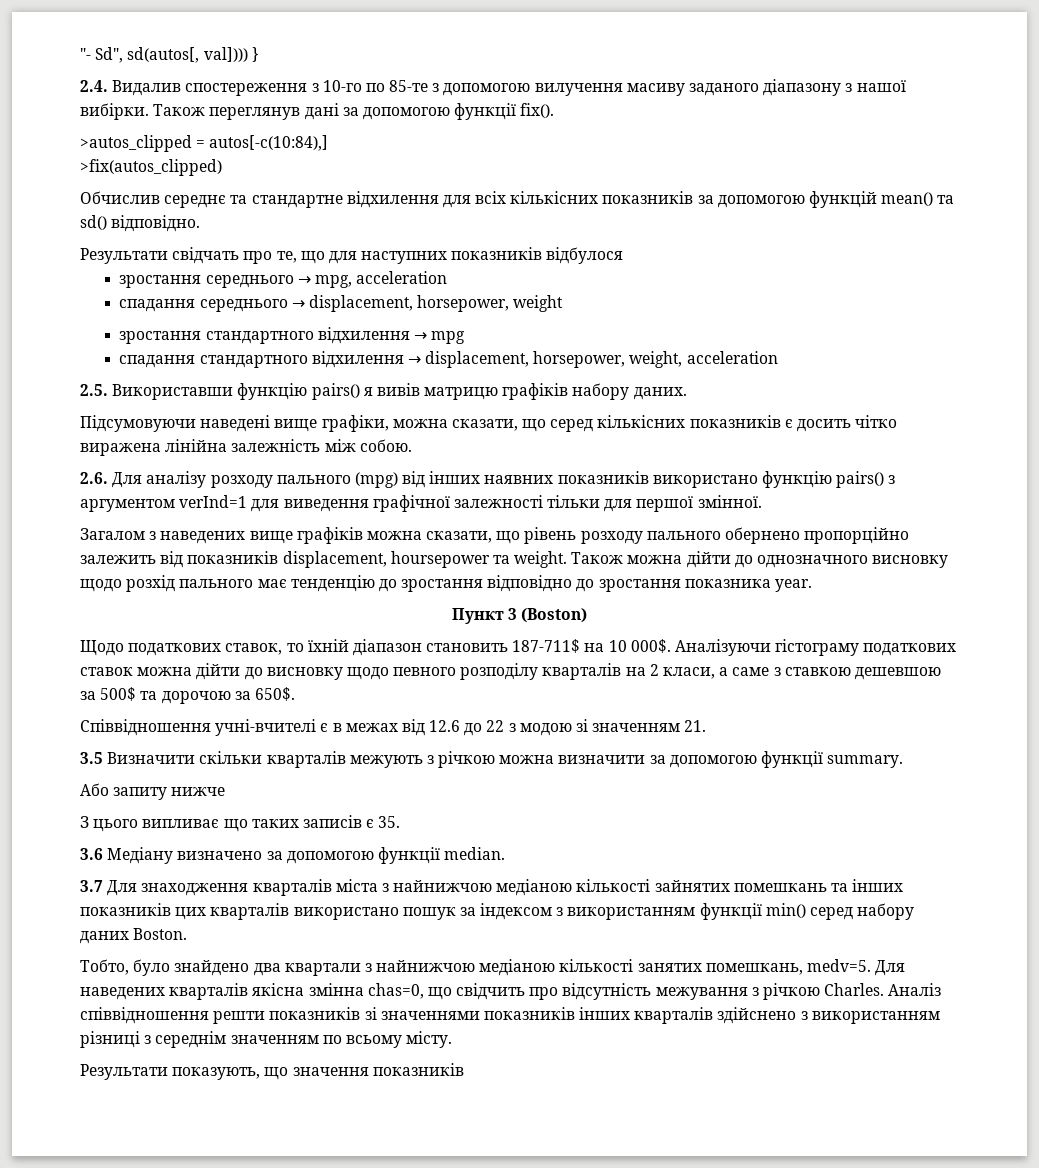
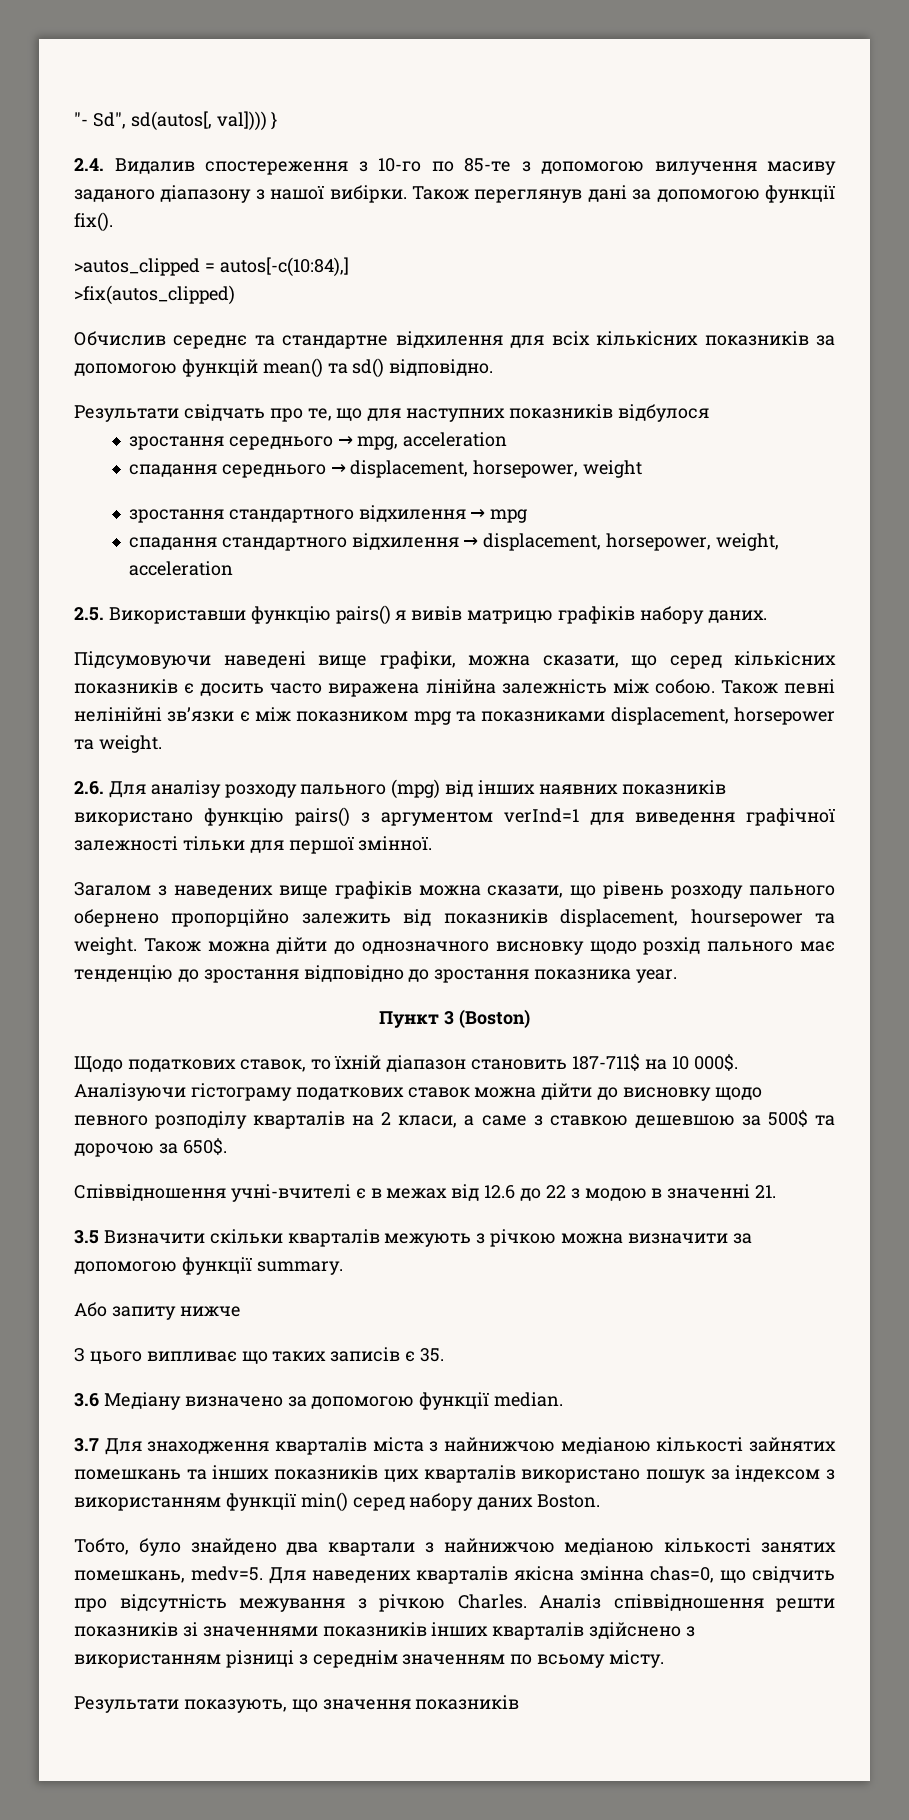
[855,415,898,428] чітко -> [270,683,323,694] часто
(412, 445) none -> [720,679,836,694] [74,707,835,725] [74,735,162,753] Також певні нелінійні зв’язки є між показником mpg та показниками displacement, horsepower та weight.
[576,719,681,732] зі значенням -> [651,1184,751,1199] в значенні

